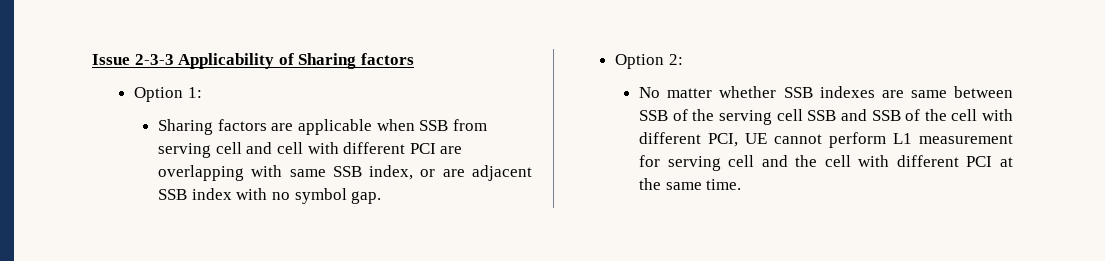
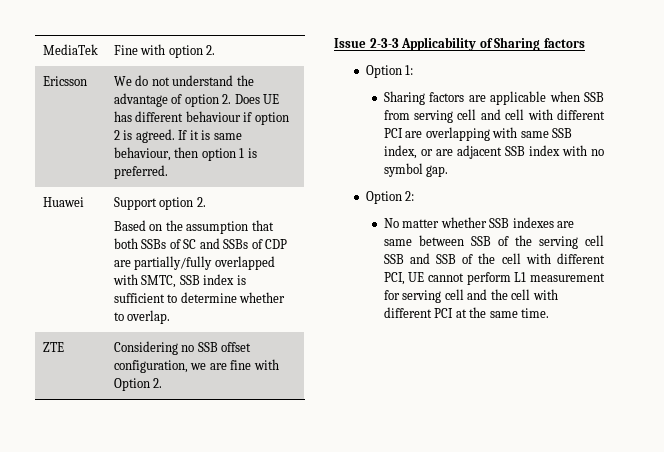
(92, 59) none -> [42,44,98,55] [113,44,216,58] [42,76,87,86] [113,75,254,86] [113,93,280,107] [113,111,289,125] [113,129,242,143] [113,147,257,161] [113,165,168,179] [42,197,84,207] [113,197,206,210] [113,220,274,234] [113,238,288,249] [113,256,275,270] [112,274,246,288] [113,292,286,303] [113,310,171,324] [42,342,64,352] [113,341,252,355] [113,359,279,373] [113,378,163,391] MediaTek | Fine with option 2. // Ericsson | We do not understand the advantage of option 2. Does UE has different behaviour if option 2 is agreed. If it is same behaviour, then option 1 is preferred. // Huawei | Support option 2. // Based on the assumption that both SSBs of SC and SSBs of CDP are partially/fully overlapped with SMTC, SSB index is sufficient to determine whether to overlap. // ZTE | Considering no SSB offset configuration, we are fine with Option 2. //

